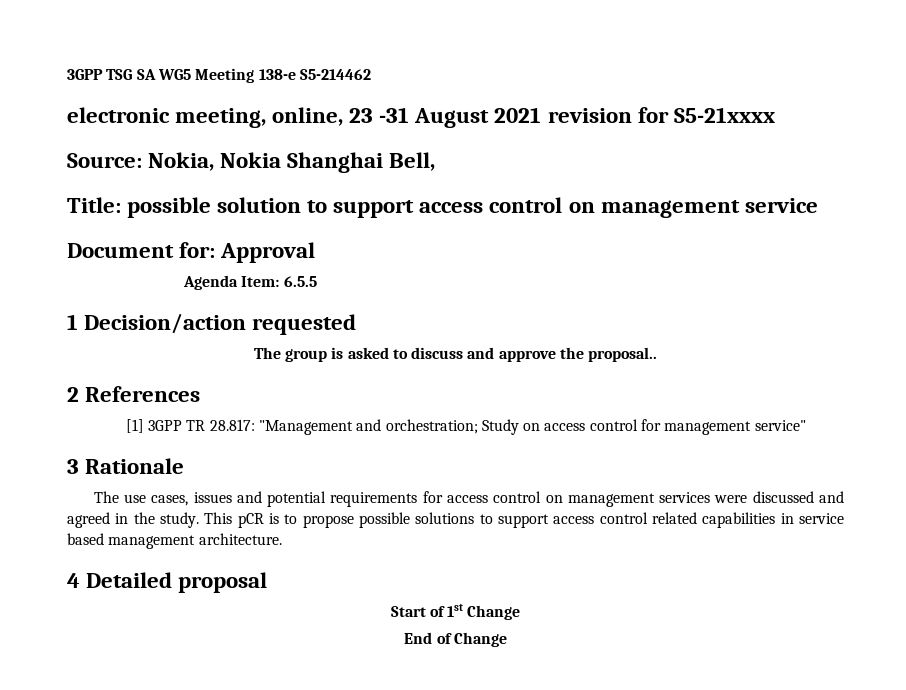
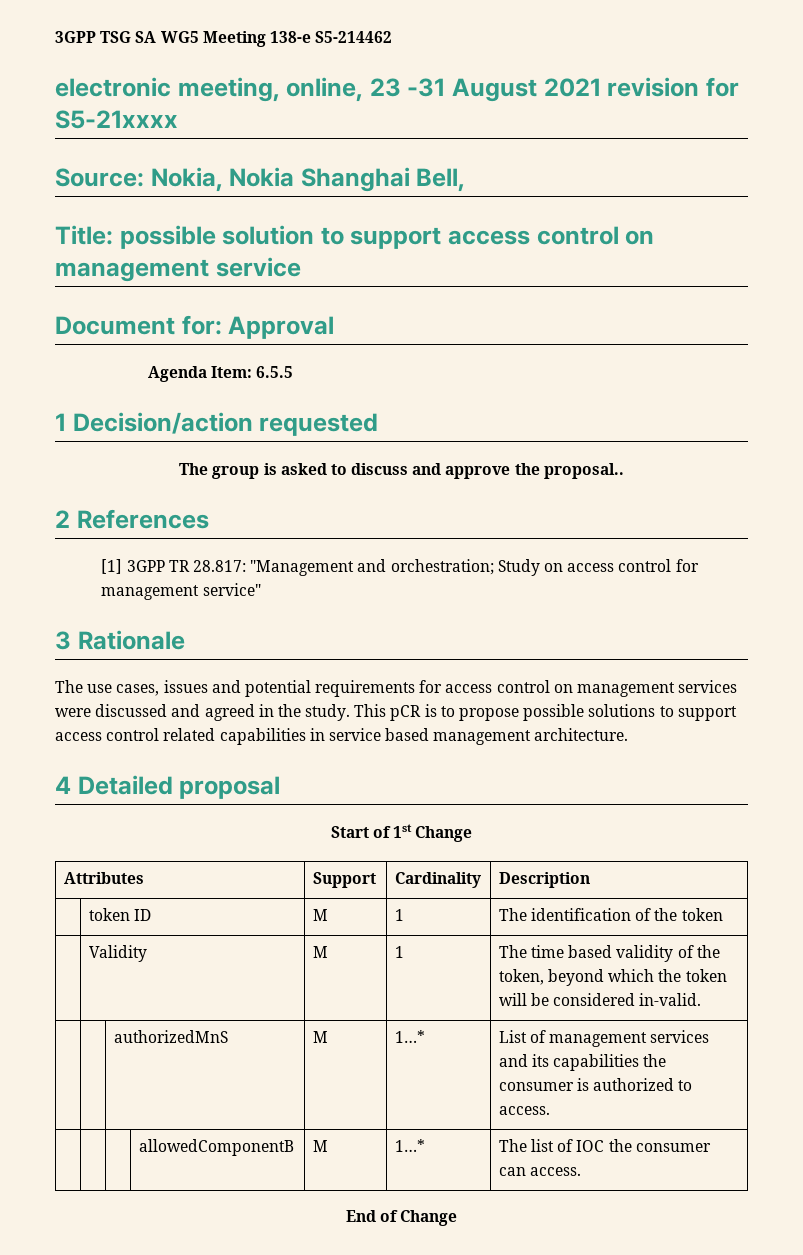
(521, 612) none -> [63,872,144,884] [312,872,376,888] [394,872,481,888] [498,872,590,888] [88,908,151,921] [312,909,328,921] [394,909,404,921] [498,908,723,921] [88,945,147,962] [312,946,328,958] [394,946,404,958] [498,945,720,962] [498,969,727,986] [498,993,702,1006] [113,1030,228,1043] [312,1031,328,1043] [394,1030,425,1043] [498,1030,710,1047] [498,1054,667,1071] [498,1078,693,1091] [498,1106,550,1115] [138,1139,294,1156] [312,1140,328,1152] [394,1139,425,1152] [498,1139,711,1152] [498,1167,581,1176] // Attributes | Support | Cardinality | Description // | token ID | M | 1 | The identification of the token // | Validity | M | 1 | The time based validity of the token, beyond which the token will be considered in-valid. // | | authorizedMnS | M | 1…* | List of management services and its capabilities the consumer is authorized to access. // | | | allowedComponentB | M | 1…* | The list of IOC the consumer can access.

